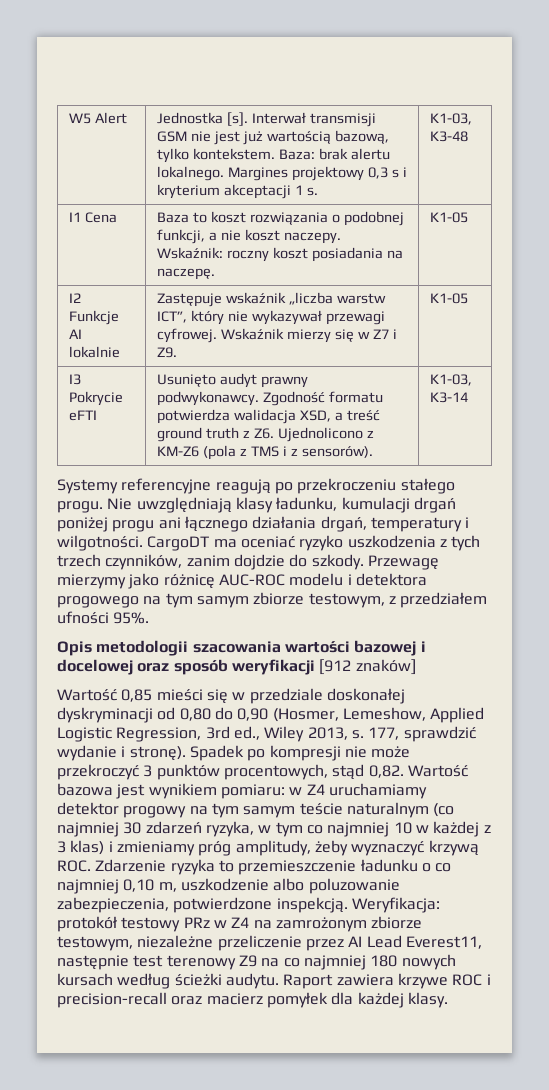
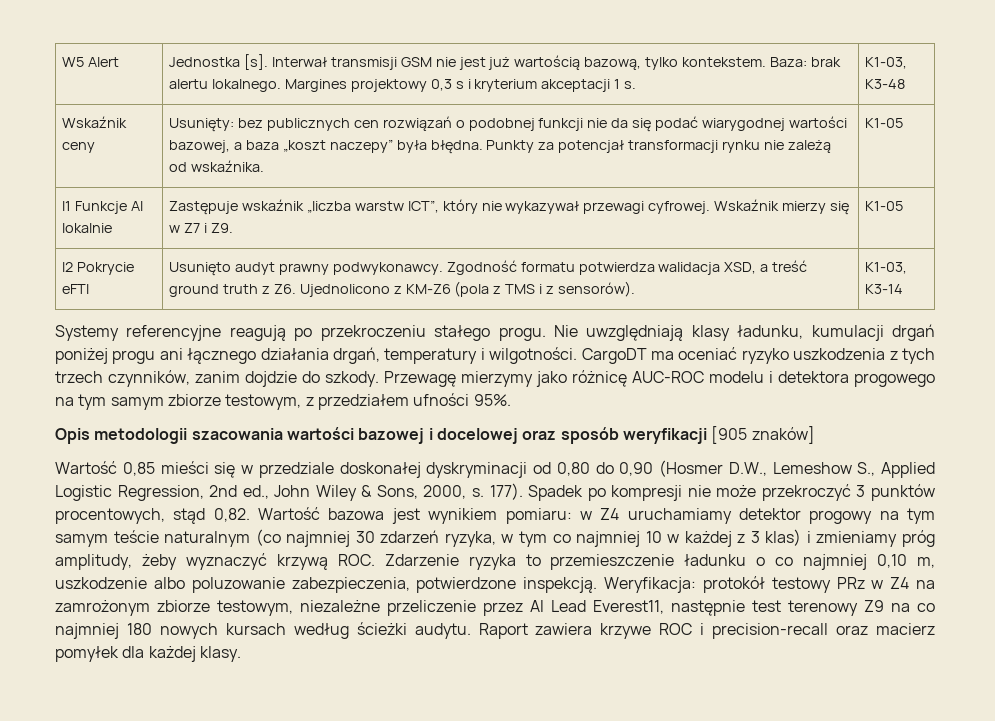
[69,212,118,223] [157,211,404,226] [157,229,341,244] [157,247,403,262] [157,268,216,280] [430,212,469,223] [69,293,82,303] I1 Cena | Baza to koszt rozwiązania o podobnej funkcji, a nie koszt naczepy. Wskaźnik: roczny koszt posiadania na naczepę. | K1-05 // I2 -> [62,116,128,128] [62,142,96,153] [169,116,847,132] [169,139,831,154] [169,160,264,172] [865,118,904,128] [62,201,72,211] Wskaźnik ceny | Usunięty: bez publicznych cen rozwiązań o podobnej funkcji nie da się podać wiarygodnej wartości bazowej, a baza „koszt naczepy” była błędna. Punkty za potencjał transformacji rynku nie zależą od wskaźnika. | K1-05 // I1
[69,374,82,385] I3 -> [62,262,74,272] I2
[319,659,352,675] [912 -> [711,426,748,444] [905
[272,707,485,723] [57,726,476,742] [57,745,186,761] (Hosmer, Lemeshow, Applied Logistic Regression, 3rd ed., Wiley 2013, s. 177, sprawdzić wydanie i stronę). -> [659,460,935,478] [55,483,523,501] (Hosmer D.W., Lemeshow S., Applied Logistic Regression, 2nd ed., John Wiley & Sons, 2000, s. 177).

